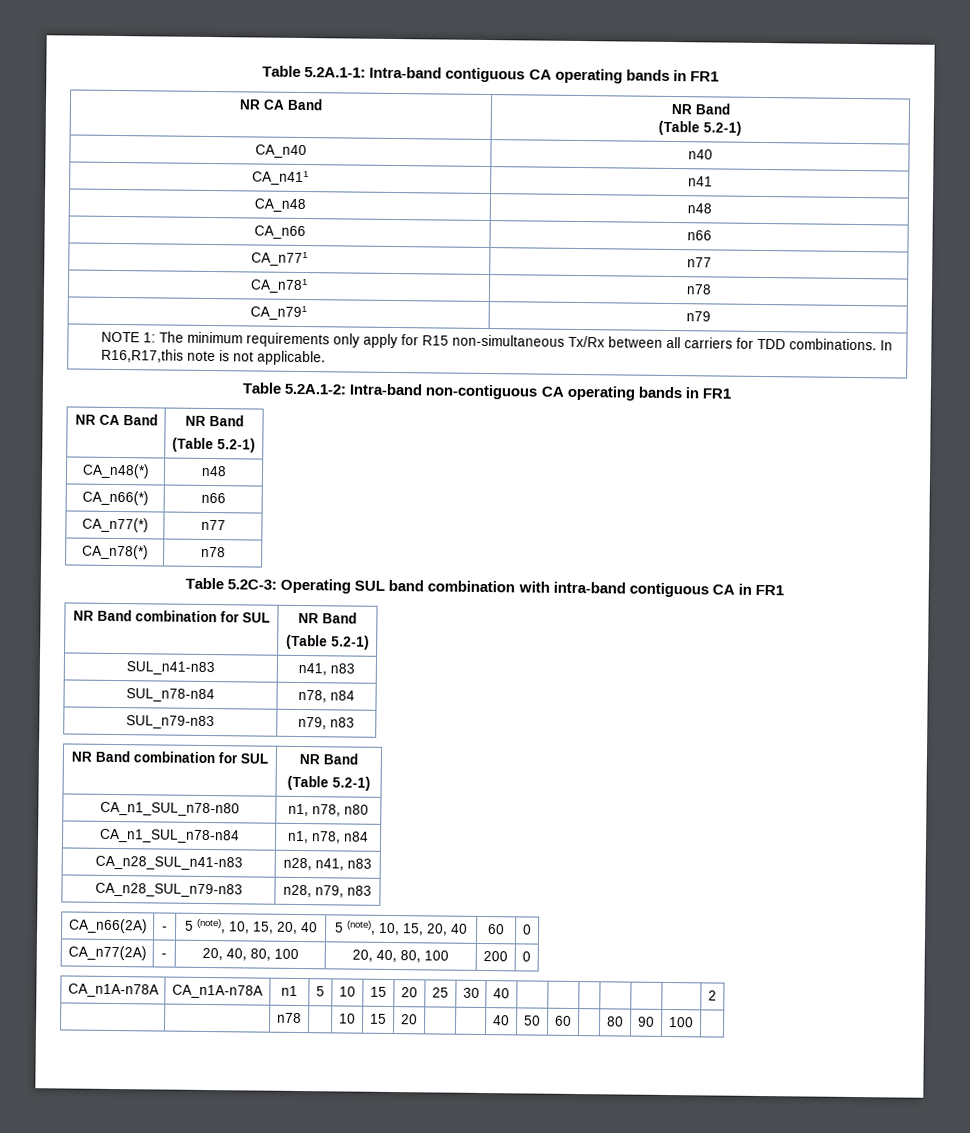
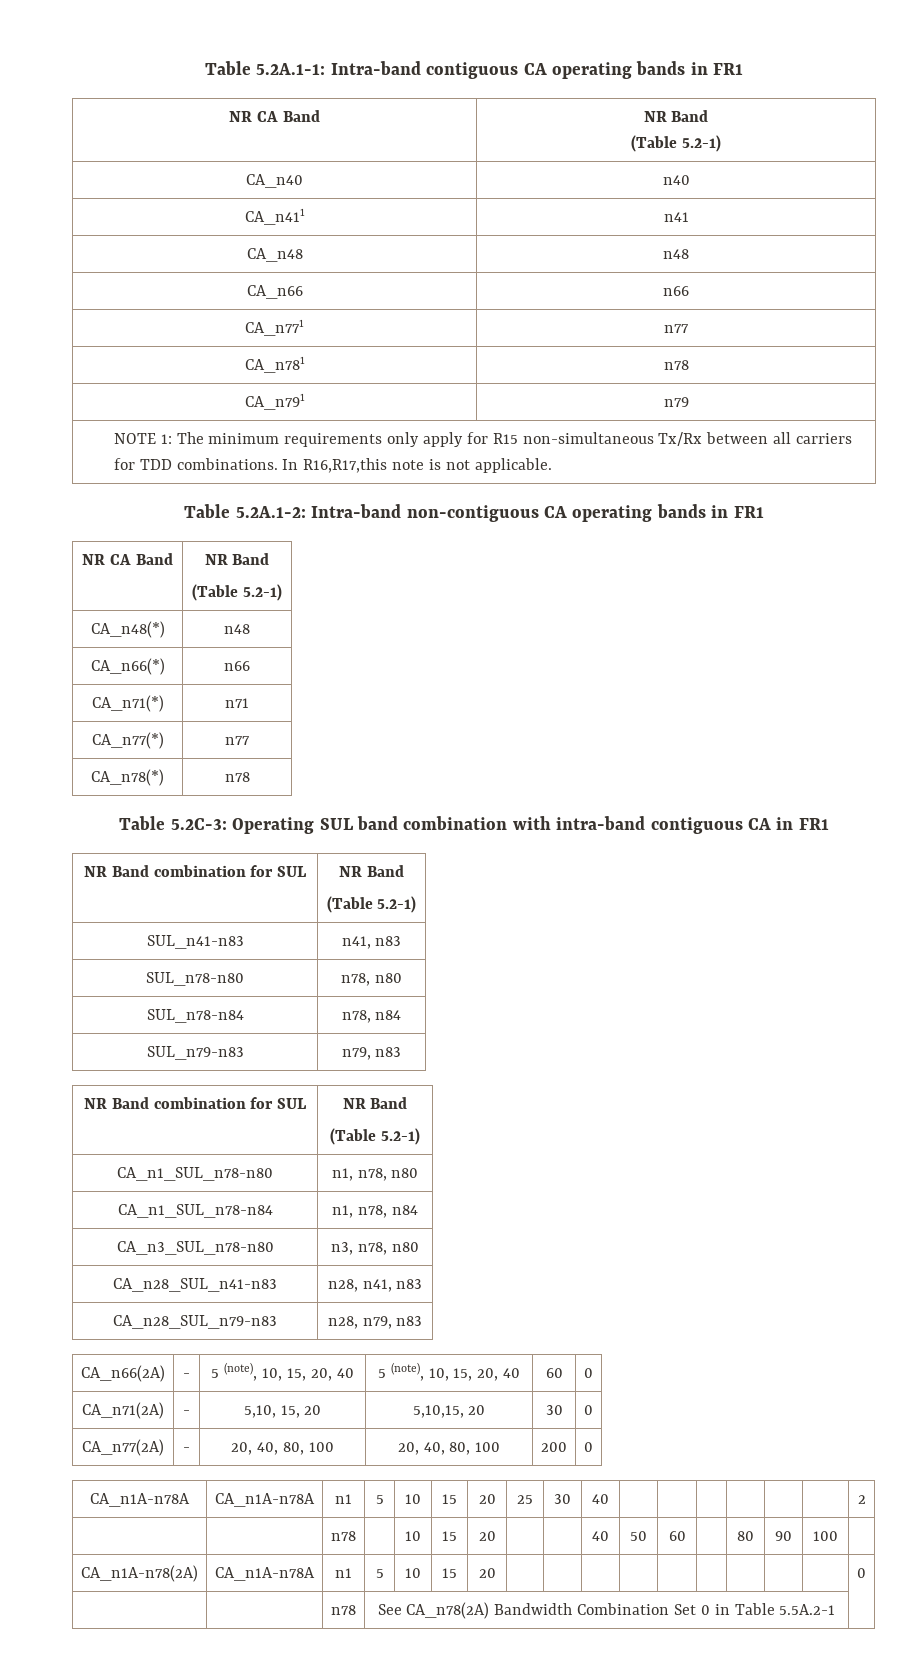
(226, 498) none -> [91,695,164,712] [225,698,249,708] // CA_n71(*) | n71
(355, 668) none -> [146,972,244,986] [341,973,402,986] // SUL_n78-n80 | n78, n80
(369, 836) none -> [116,1241,274,1255] [331,1242,419,1255] // CA_n3_SUL_n78-n80 | n3, n78, n80
(532, 929) none -> [82,1402,164,1419] [183,1410,190,1415] [243,1405,322,1418] [412,1405,486,1418] [545,1405,563,1415] [584,1405,593,1415] // CA_n71(2A) | - | 5,10, 15, 20 | 5,10,15, 20 | 30 | 0
(694, 1022) none -> [81,1565,198,1582] [215,1567,315,1581] [335,1568,352,1578] [375,1569,384,1578] [405,1568,421,1578] [442,1568,457,1578] [478,1568,496,1578] [857,1568,866,1578] [331,1605,356,1615] [377,1602,836,1619] // CA_n1A-n78(2A) | CA_n1A-n78A | n1 | 5 | 10 | 15 | 20 | | | | | | | | | | 0 // | | n78 | See CA_n78(2A) Bandwidth Combination Set 0 in Table 5.5A.2-1 |

